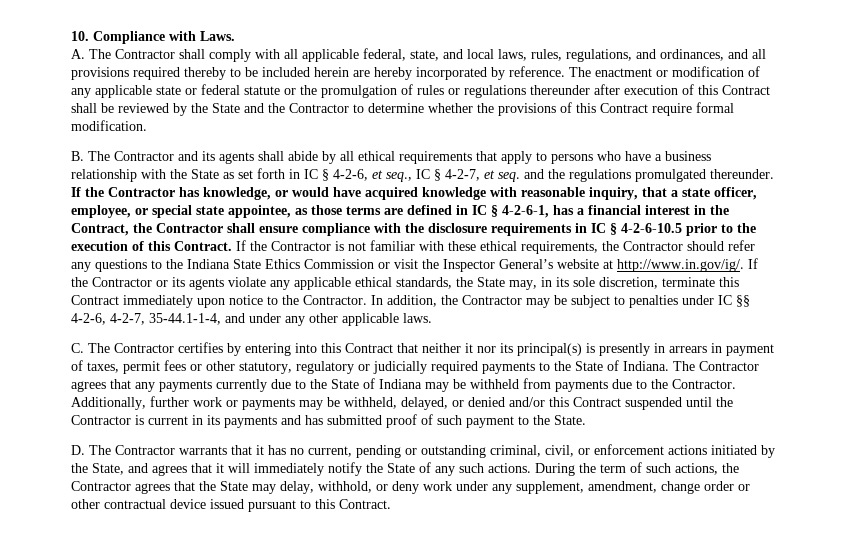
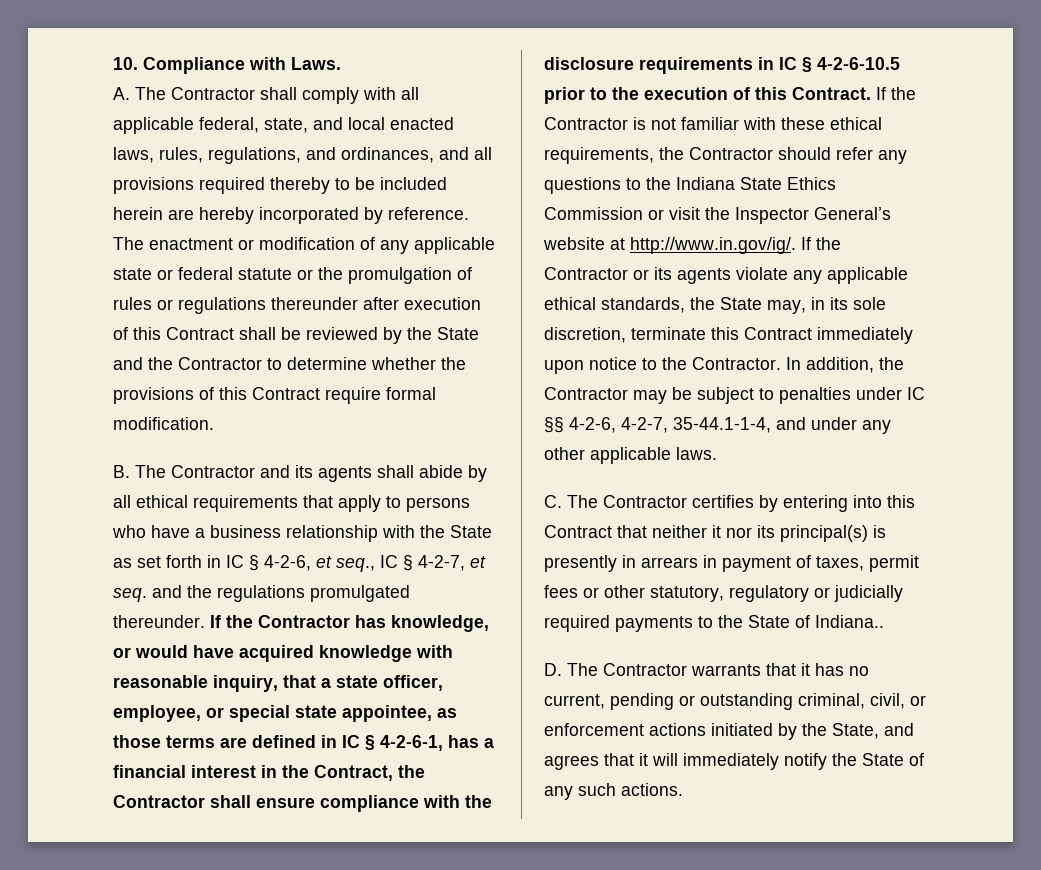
(494, 54) none -> [390,117,454,130] enacted
[623,361,759,371] [71,378,736,392] [71,396,733,410] [71,414,586,428] Indiana. The Contractor agrees that any payments currently due to the State of Indiana may be withheld from payments due to the Contractor. Additionally, further work or payments may be withheld, delayed, or denied and/or this Contract suspended until the Contractor is current in its payments and has submitted proof of such payment to the State. -> [815,615,884,628] Indiana..
[535,462,739,476] [71,481,750,494] [71,499,391,512] During the term of such actions, the Contractor agrees that the State may delay, withhold, or deny work under any supplement, amendment, change order or other contractual device issued pursuant to this Contract. -> (683, 789) none

